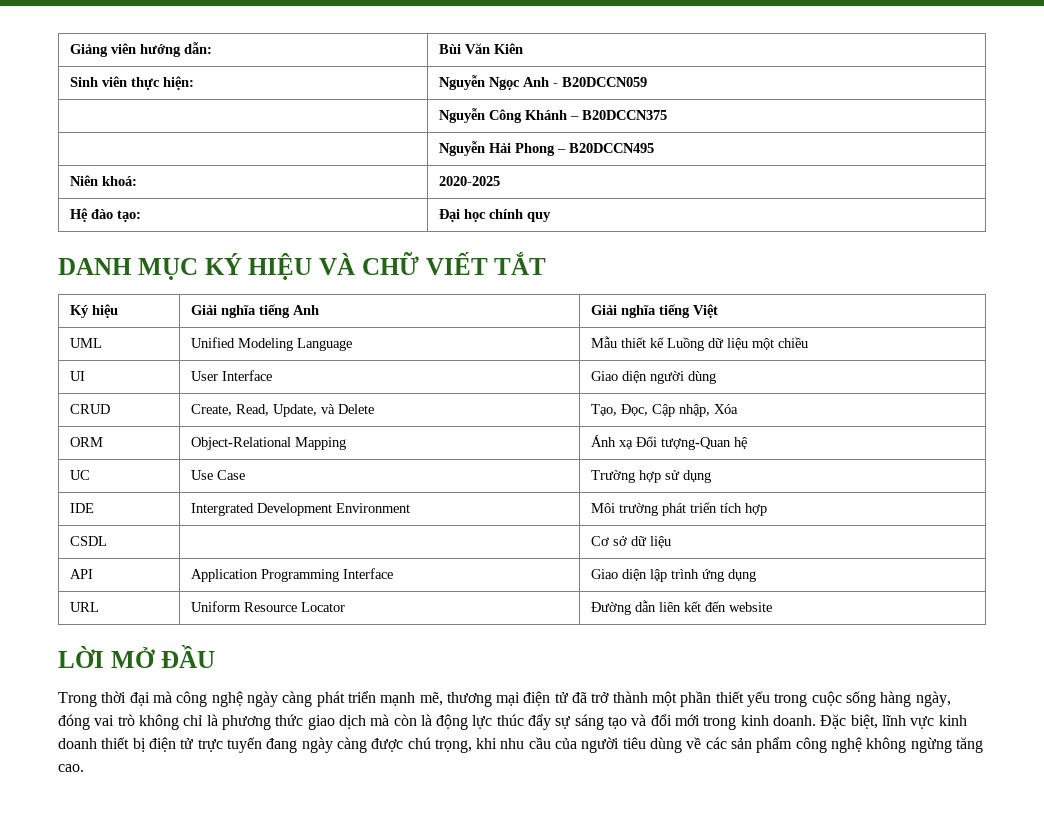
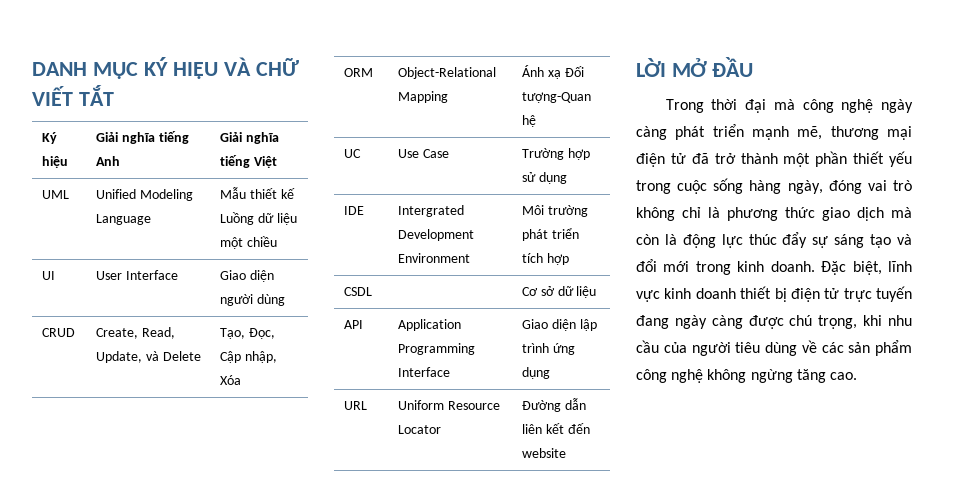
[70,42,213,57] [439,43,524,54] [70,76,195,90] [439,75,648,90] [439,108,668,123] [439,141,655,156] [70,175,138,186] [439,176,501,186] [70,208,142,222] [439,209,552,222] Giảng viên hướng dẫn: | Bùi Văn Kiên // Sinh viên thực hiện: | Nguyễn Ngọc Anh - B20DCCN059 // | Nguyễn Công Khánh – B20DCCN375 // | Nguyễn Hải Phong – B20DCCN495 // Niên khoá: | 2020-2025 // Hệ đào tạo: | Đại học chính quy // -> (32, 69) none

